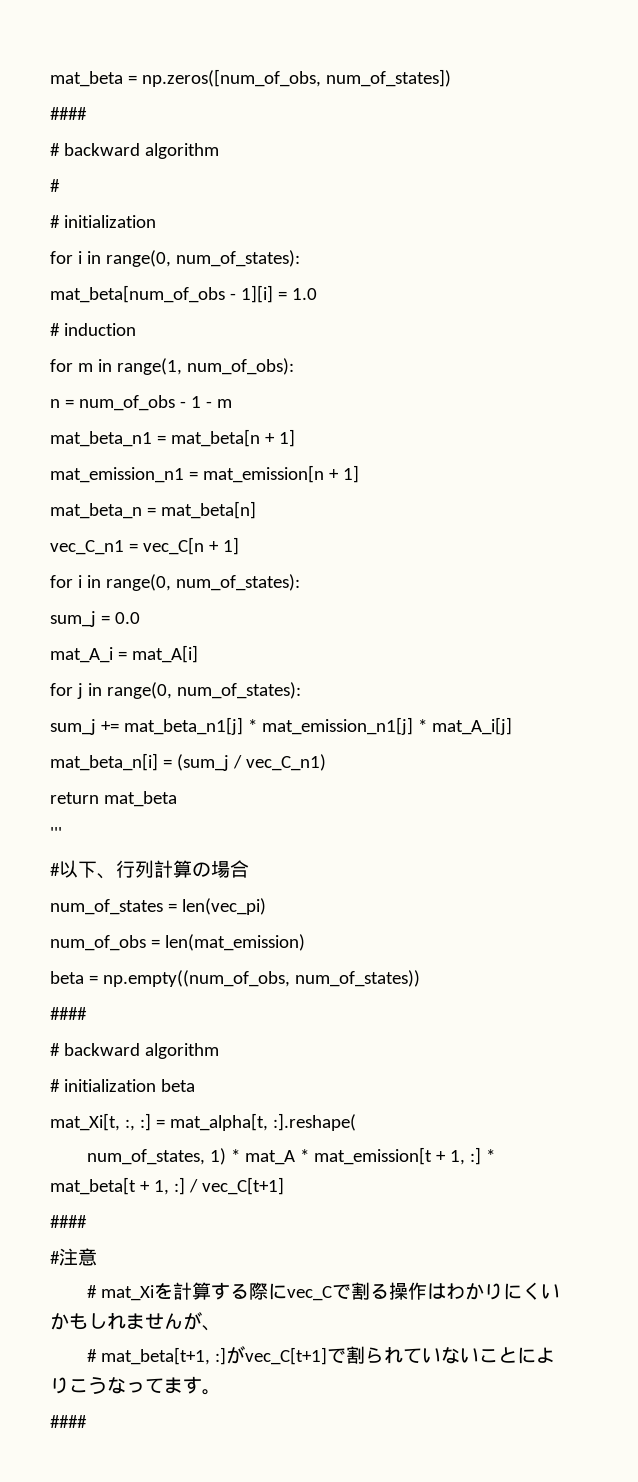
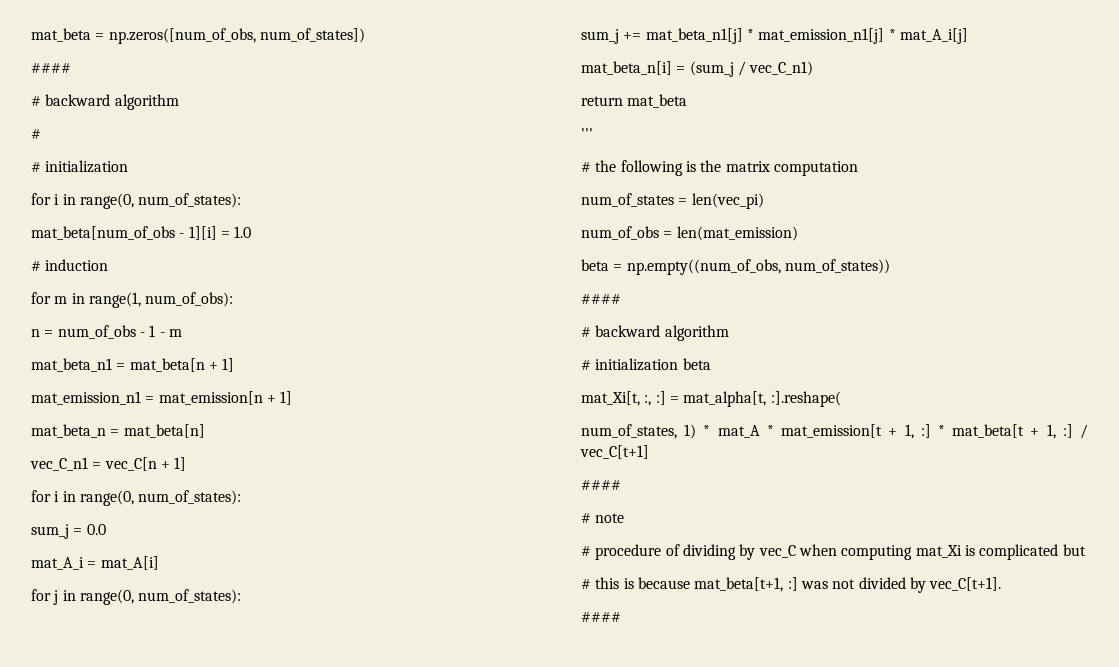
[59,860,249,879] 以下、行列計算の場合 -> [595,160,858,176] the following is the matrix computation
[59,1248,97,1266] [86,1282,560,1301] [50,1312,221,1331] [86,1346,555,1365] [50,1376,221,1395] 注意 // # mat_Xiを計算する際にvec_Cで割る操作はわかりにくいかもしれませんが、 // # mat_beta[t+1, :]がvec_C[t+1]で割られていないことによりこうなってます。 -> [595,513,625,523] [581,544,1086,560] [581,577,1002,593] note // # procedure of dividing by vec_C when computing mat_Xi is complicated but // # this is because mat_beta[t+1, :] was not divided by vec_C[t+1].

